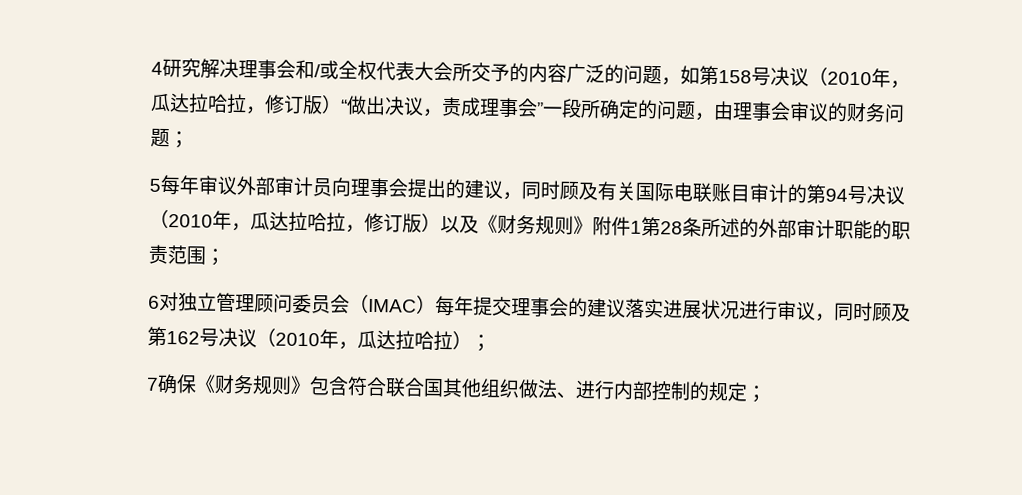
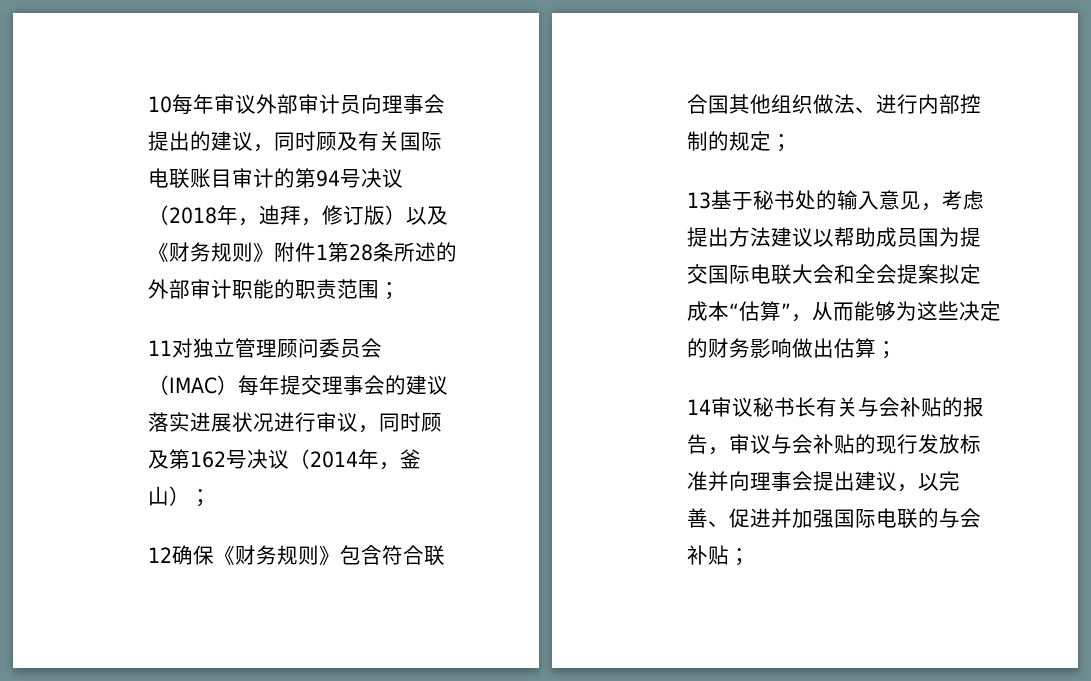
[151,58,911,89] [150,93,906,123] [150,128,190,149] [149,178,162,192] 4研究解决理事会和/或全权代表大会所交予的内容广泛的问题，如第158号决议（2010年，瓜达拉哈拉，修订版）“做出决议，责成理事会”一段所确定的问题，由理事会审议的财务问题； // 5 -> [148,96,173,113] 10
[168,210,347,233] 2010年，瓜达拉哈拉 -> [169,205,302,226] 2018年，迪拜
[148,295,161,309] 6 -> [148,340,173,356] 11
[275,329,454,352] 2010年，瓜达拉哈拉 -> [310,449,422,470] [148,486,170,506] 2014年，釜山
[146,377,160,391] 7 -> [148,547,173,563] 12
(768, 394) none -> [687,190,985,211] [687,227,982,247] [687,264,982,285] [687,301,1002,322] [687,338,898,359] [687,397,985,417] [687,434,982,455] [687,471,961,492] [687,508,982,529] [687,545,751,566] // 13基于秘书处的输入意见，考虑提出方法建议以帮助成员国为提交国际电联大会和全会提案拟定成本“估算”，从而能够为这些决定的财务影响做出估算； // 14审议秘书长有关与会补贴的报告，审议与会补贴的现行发放标准并向理事会提出建议，以完善、促进并加强国际电联的与会补贴；

